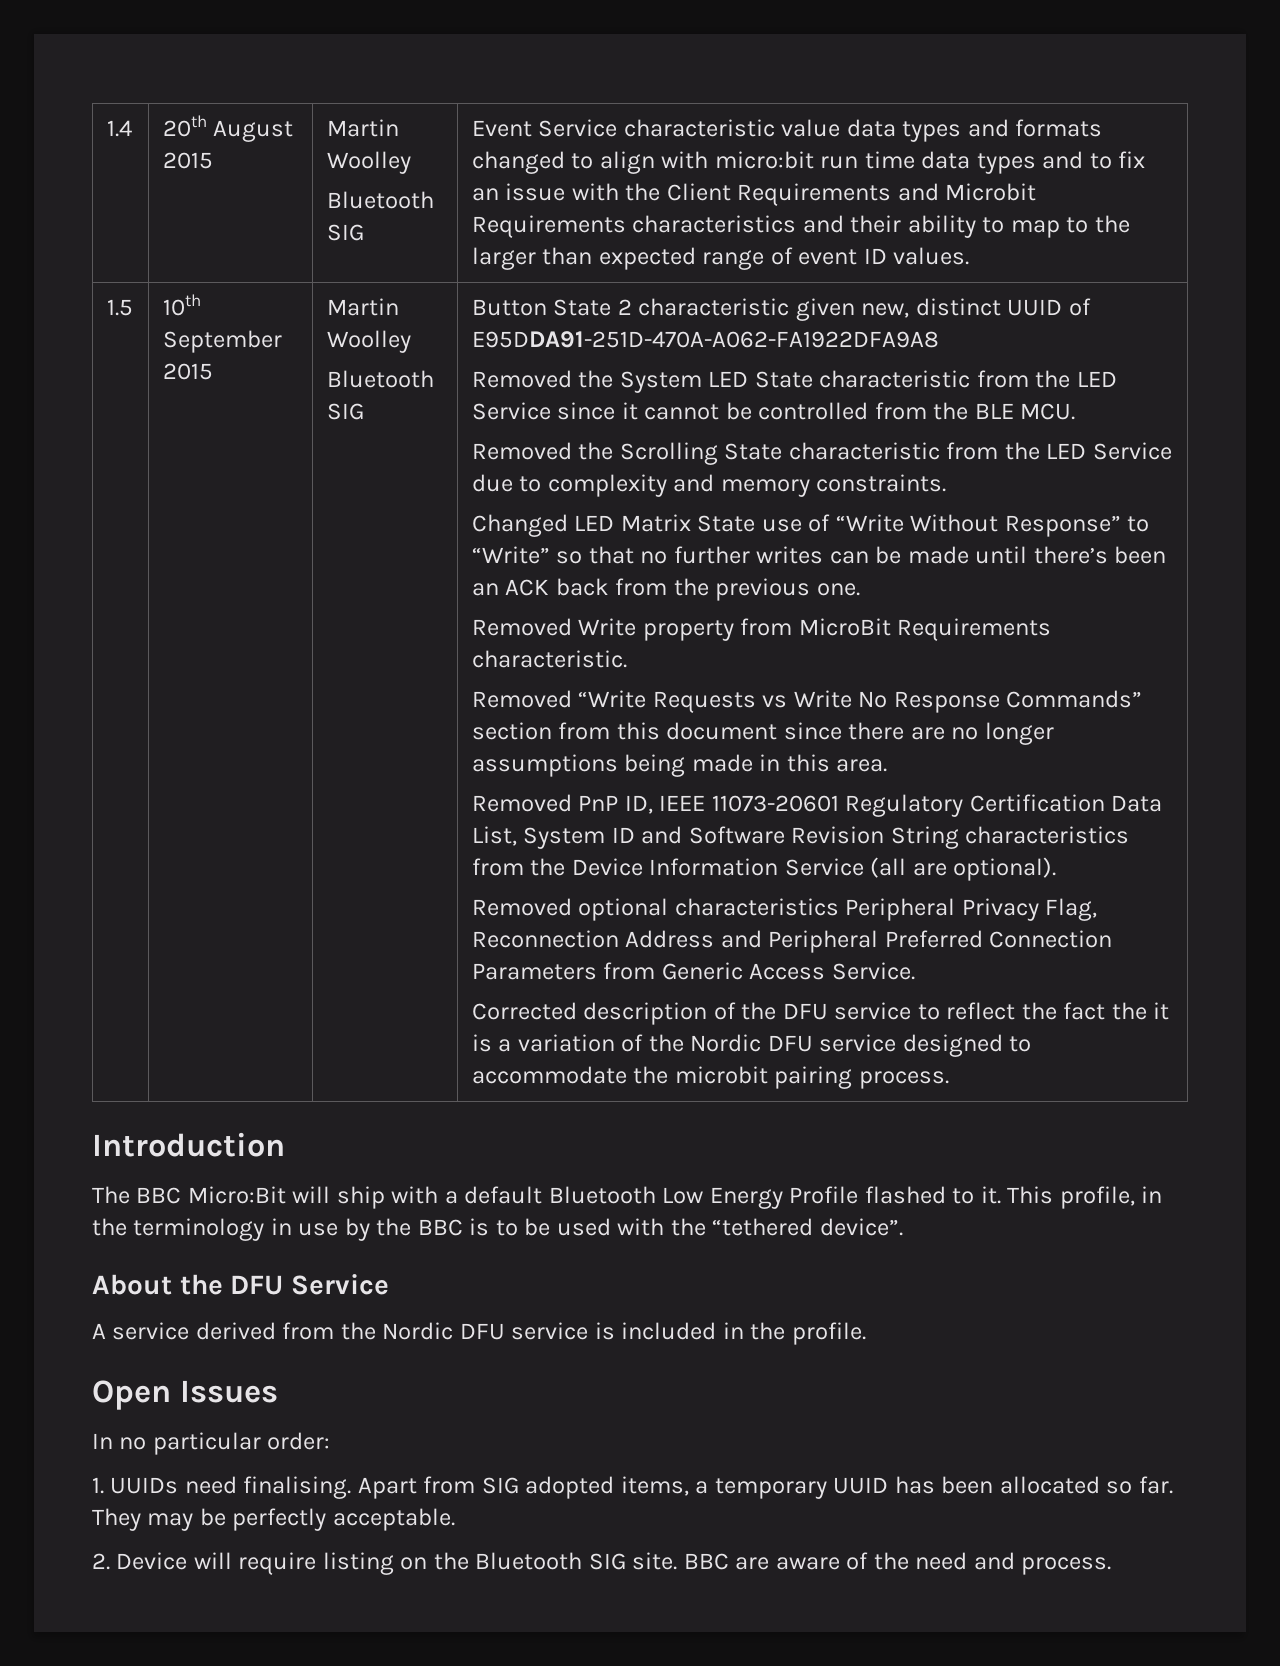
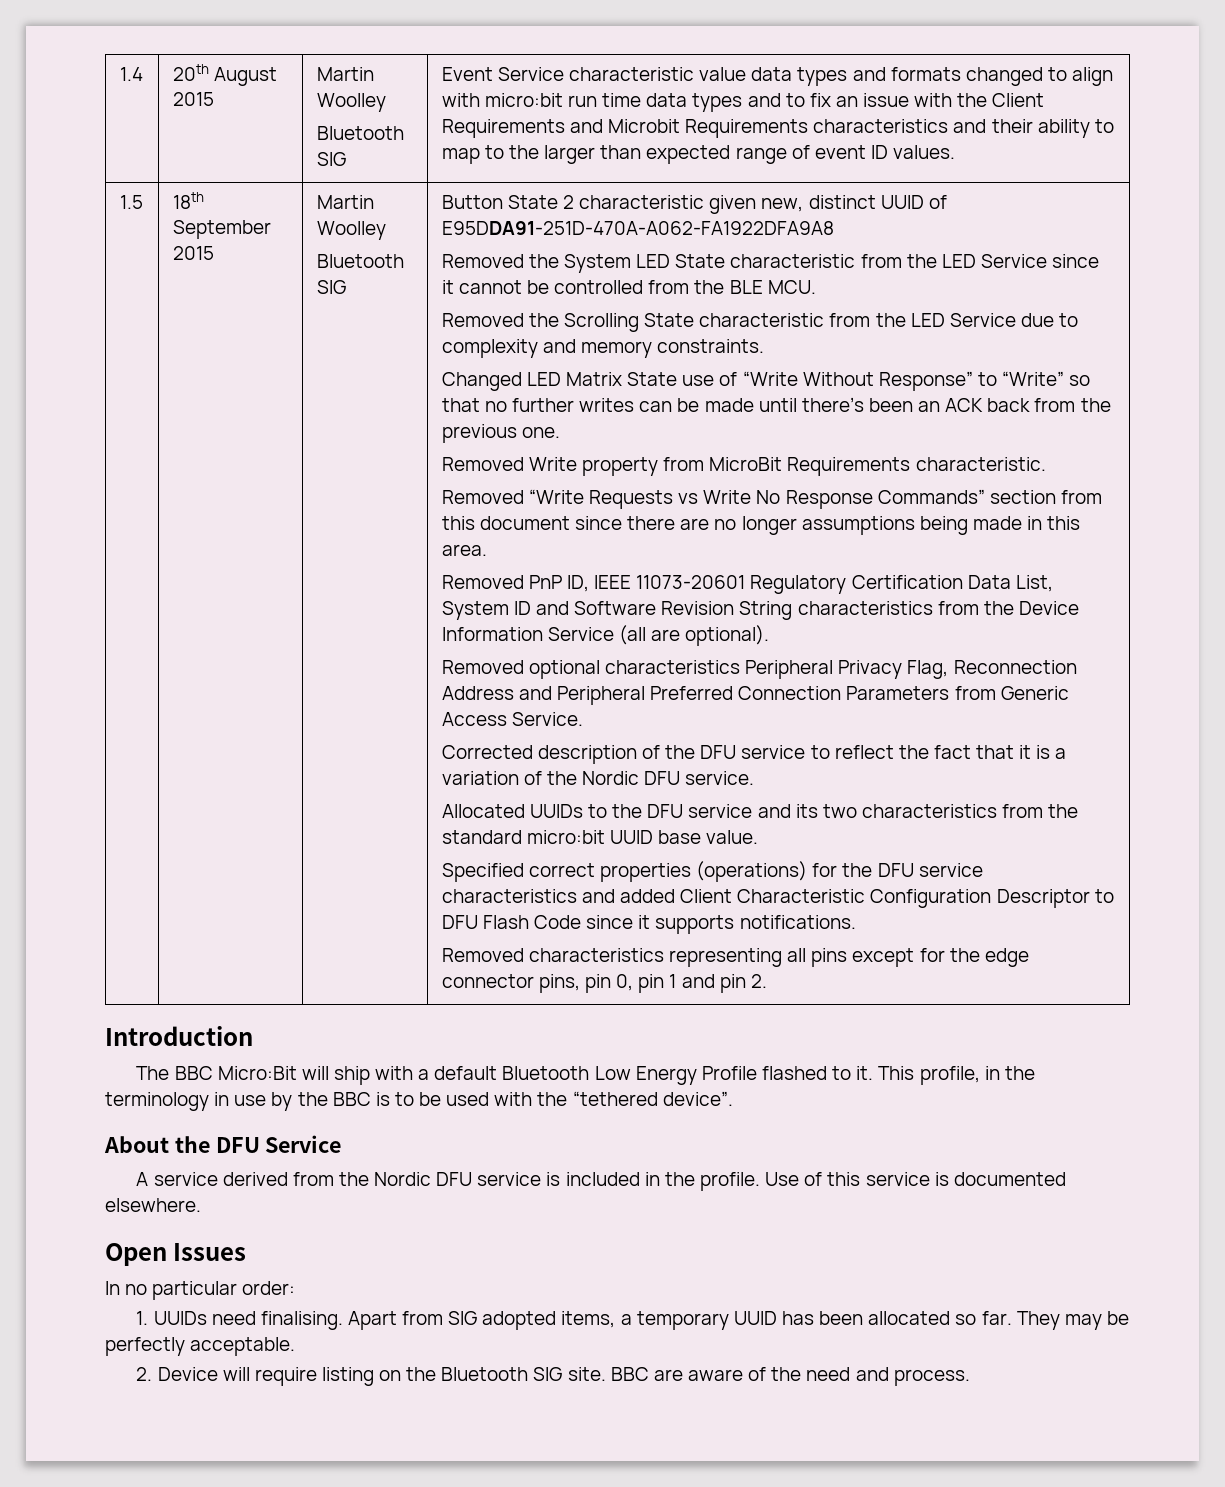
[162,294,201,316] 10th -> [172,192,204,209] 18th
[1111,1002,1147,1020] the -> [976,745,1015,759] that
[819,1034,1032,1057] [471,1066,949,1089] service designed to accommodate the microbit pairing process. -> [685,771,755,785] [441,804,1079,818] [441,830,759,844] [441,861,983,882] [441,889,1114,908] [441,915,856,934] [441,948,1029,967] [441,974,767,993] service. // Allocated UUIDs to the DFU service and its two characteristics from the standard micro:bit UUID base value. // Specified correct properties (operations) for the DFU service characteristics and added Client Characteristic Configuration Descriptor to DFU Flash Code since it supports notifications. // Removed characteristics representing all pins except for the edge connector pins, pin 0, pin 1 and pin 2.
(866, 1333) none -> [765,1172,1066,1186] [105,1198,201,1212] Use of this service is documented elsewhere.

